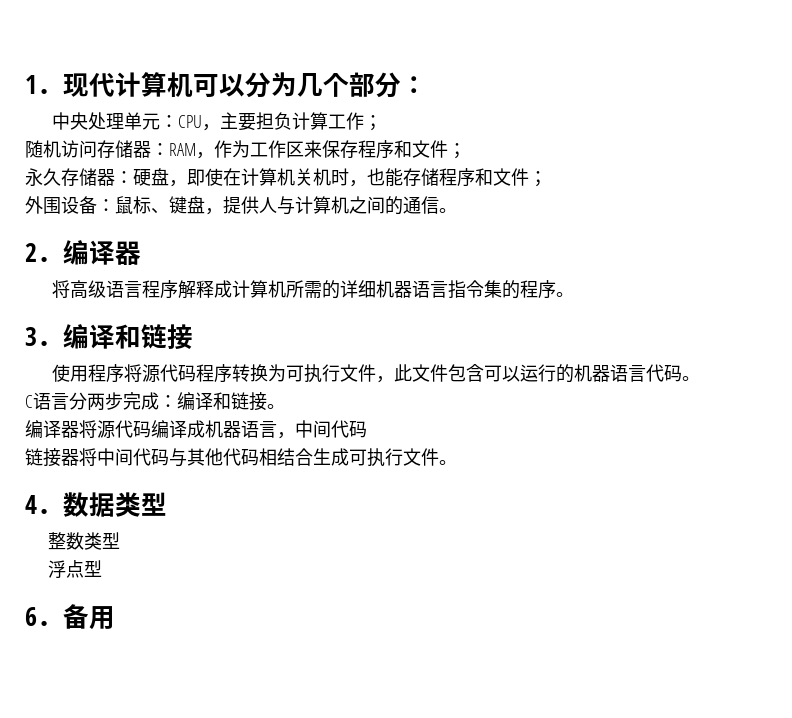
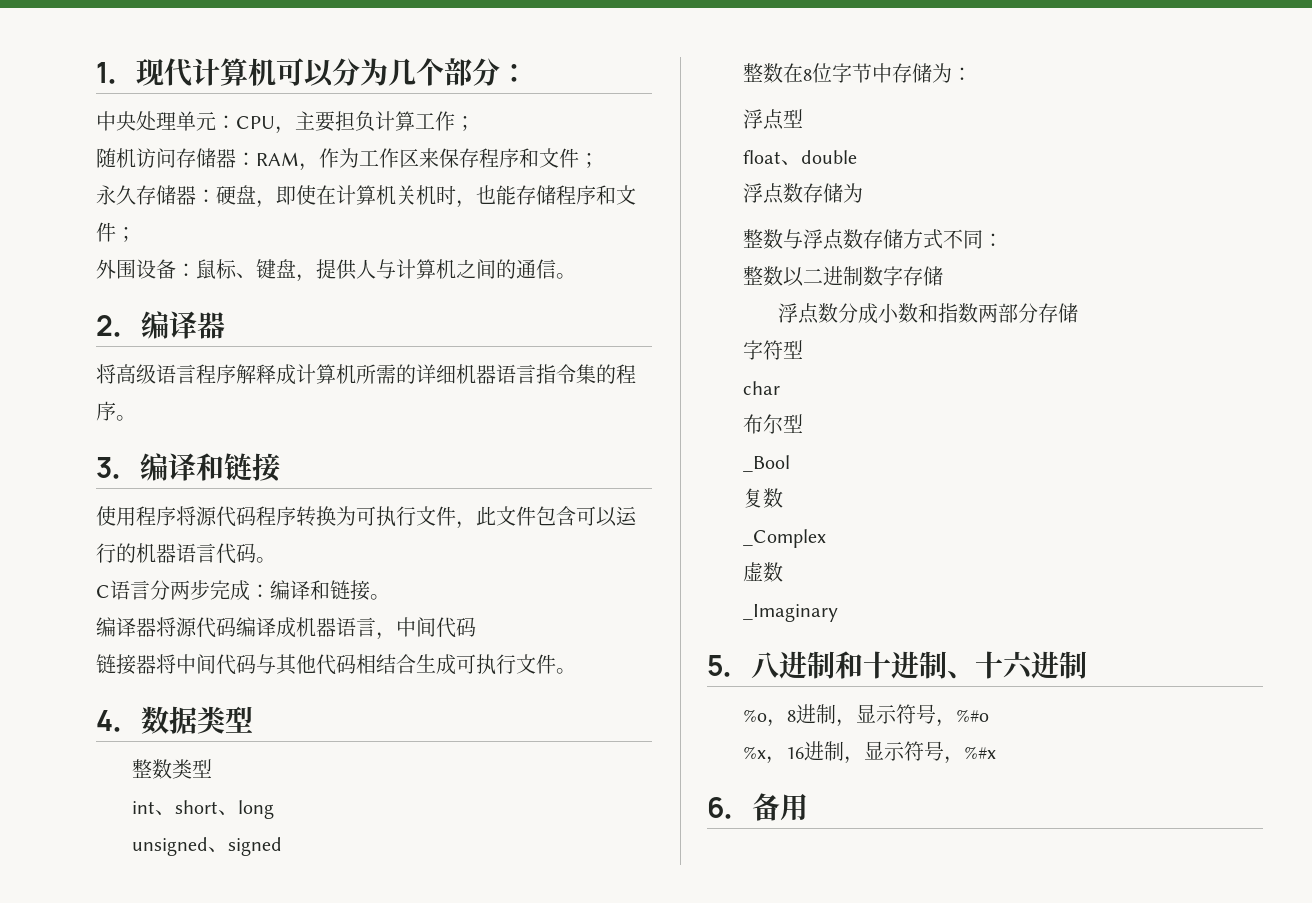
[47,560,102,578] 浮点型 -> [131,800,274,819] [131,837,282,856] [742,63,972,83] [742,109,803,130] [742,150,857,165] [742,183,863,204] [742,229,1003,250] [742,266,943,287] [778,303,1079,324] [742,340,803,360] [742,381,780,395] [742,414,803,434] [742,455,790,472] [742,488,783,508] [742,529,826,548] [742,562,783,582] [742,604,838,622] [707,651,1087,680] [742,704,989,727] [742,741,996,764] int、short、long // unsigned、signed // 整数在8位字节中存储为： // 浮点型 // float、double // 浮点数存储为 // 整数与浮点数存储方式不同： // 整数以二进制数字存储 // 浮点数分成小数和指数两部分存储 // 字符型 // char // 布尔型 // _Bool // 复数 // _Complex // 虚数 // _Imaginary // 5．八进制和十进制、十六进制 // %o，8进制，显示符号，%#o // %x，16进制，显示符号，%#x

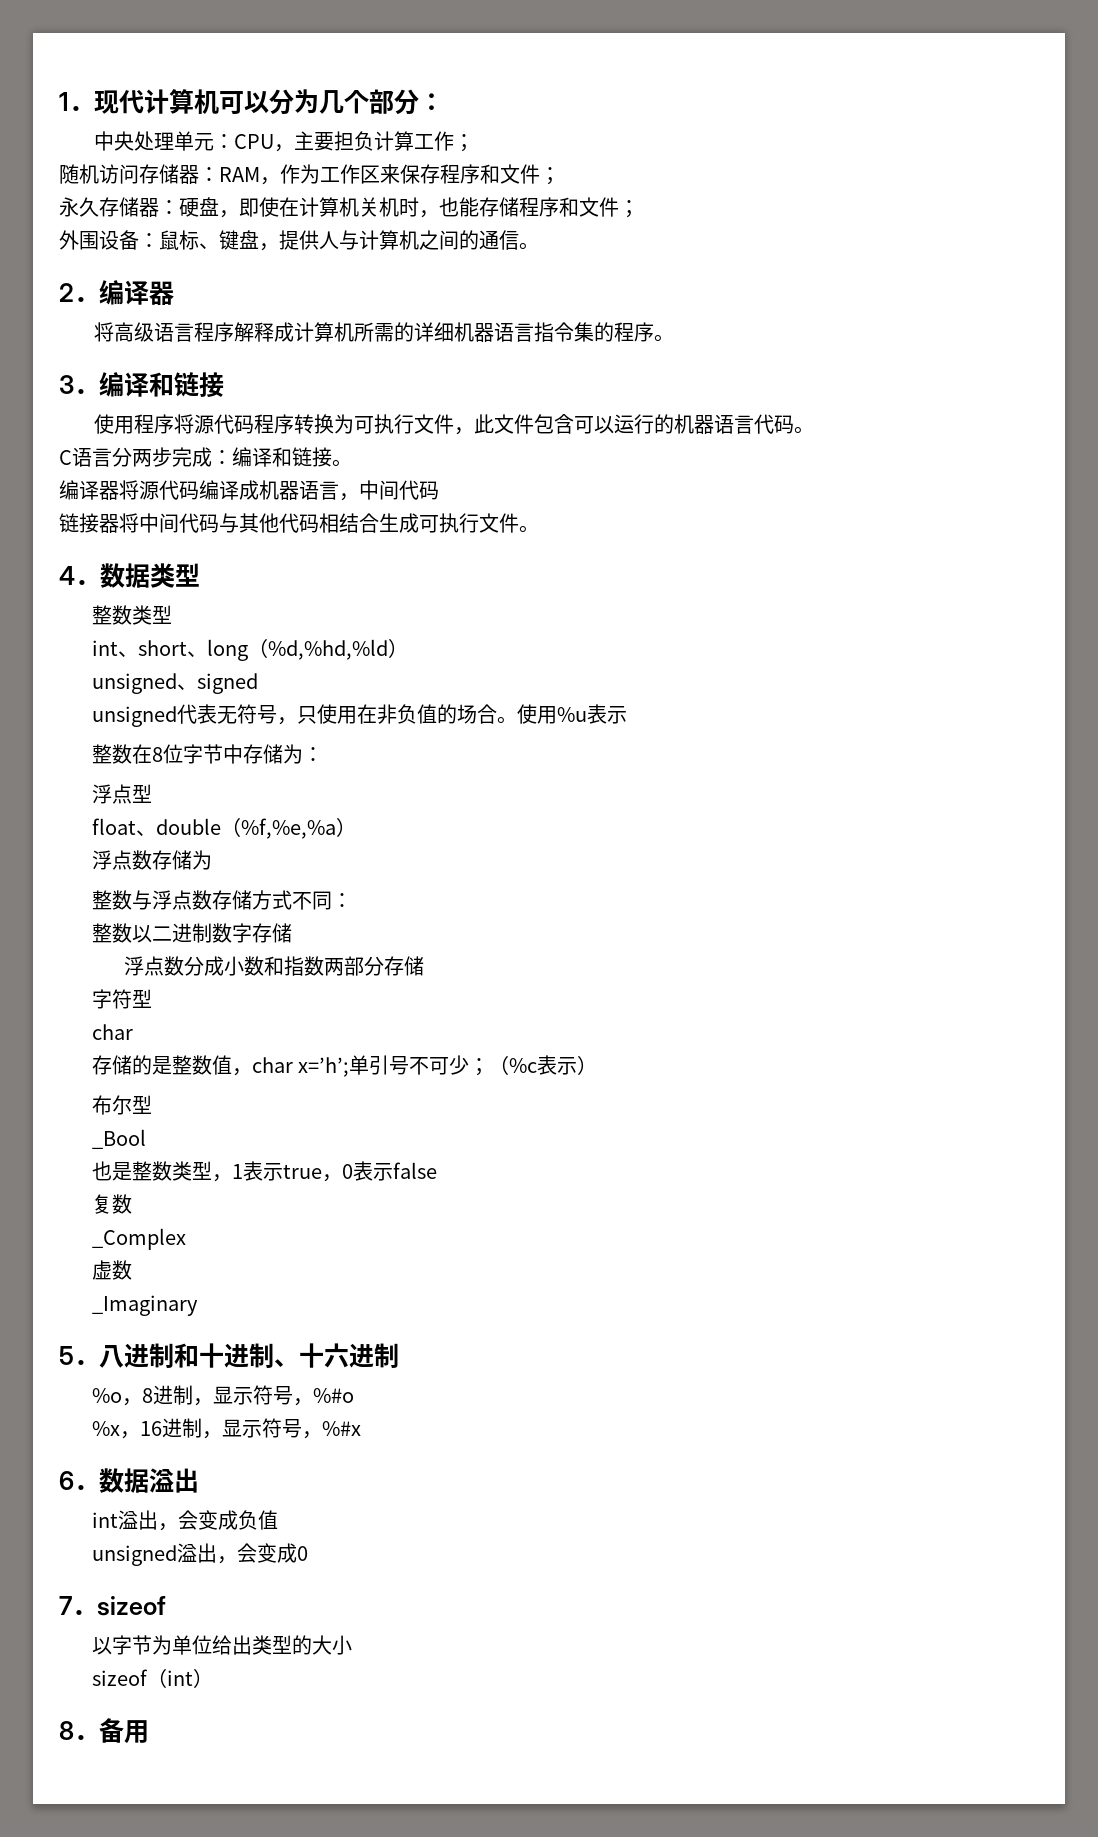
(274, 809) none -> [247,638,408,660] （%d,%hd,%ld）
(282, 846) none -> [91,704,627,727] // unsigned代表无符号，只使用在非负值的场合。使用%u表示
(857, 157) none -> [220,817,356,839] （%f,%e,%a）
[742,414,803,434] [742,455,790,472] 布尔型 // _Bool -> [91,1055,597,1077] [91,1095,152,1115] [91,1129,146,1149] [91,1161,437,1182] 存储的是整数值，char x=’h’;单引号不可少；（%c表示） // 布尔型 // _Bool // 也是整数类型，1表示true，0表示false
(752, 816) none -> [99,1468,199,1493] [91,1510,278,1531] [91,1543,308,1566] [59,1596,166,1616] [91,1635,352,1655] [91,1668,213,1688] [59,1721,99,1740] 数据溢出 // int溢出，会变成负值 // unsigned溢出，会变成0 // 7．sizeof // 以字节为单位给出类型的大小 // sizeof（int） // 8．

